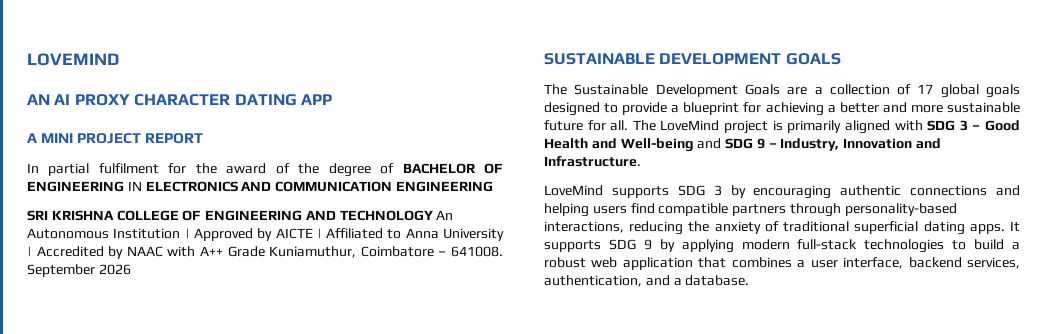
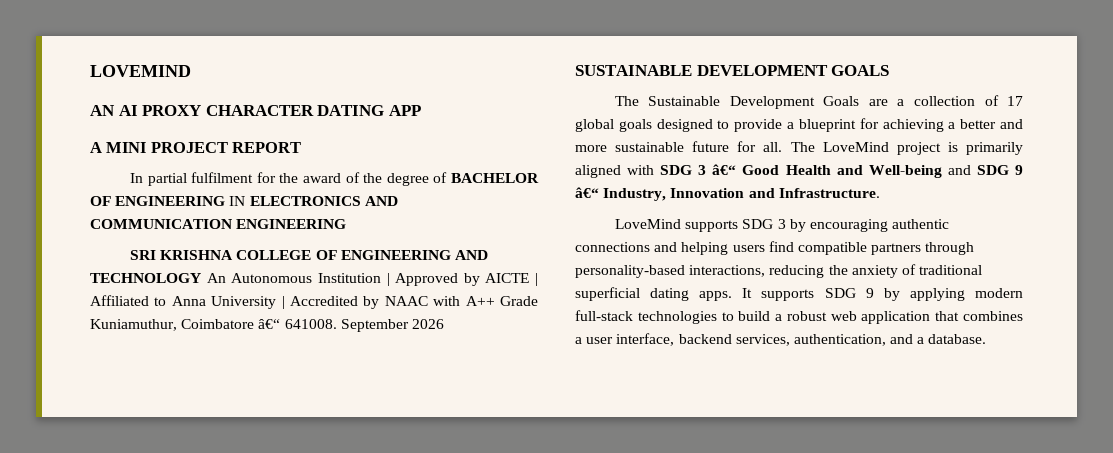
[438,251,447,256] – -> [258,319,281,329] â€“
[972,125,981,130] – -> [712,164,737,175] â€“
[768,143,777,148] – -> [575,187,599,198] â€“

